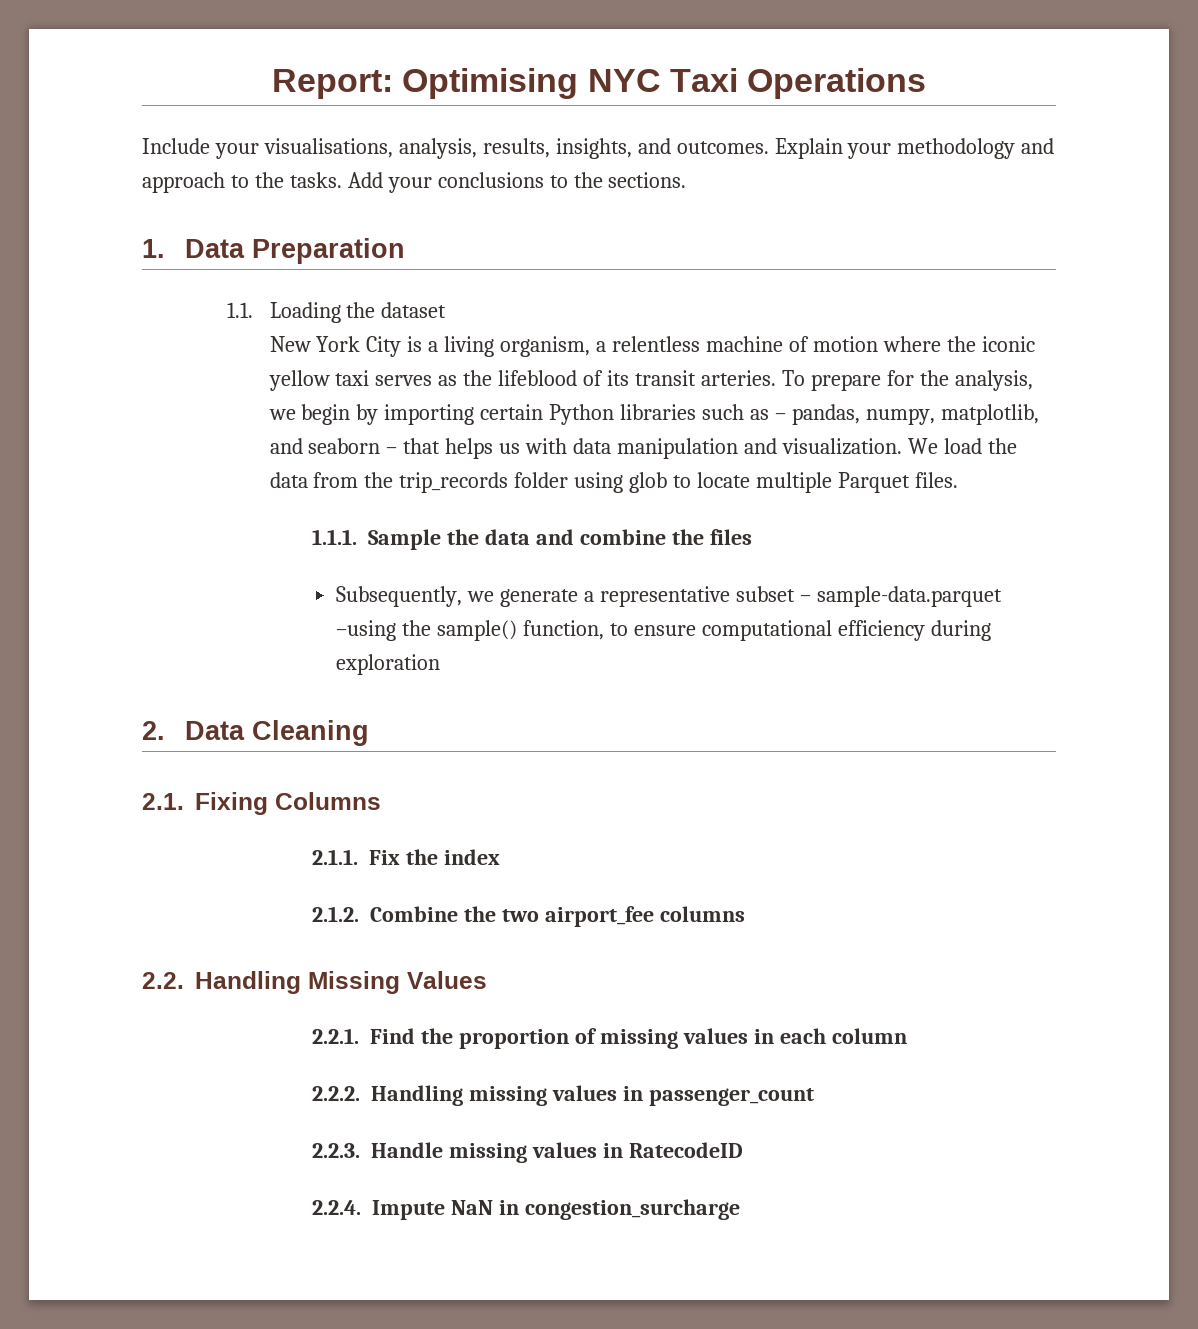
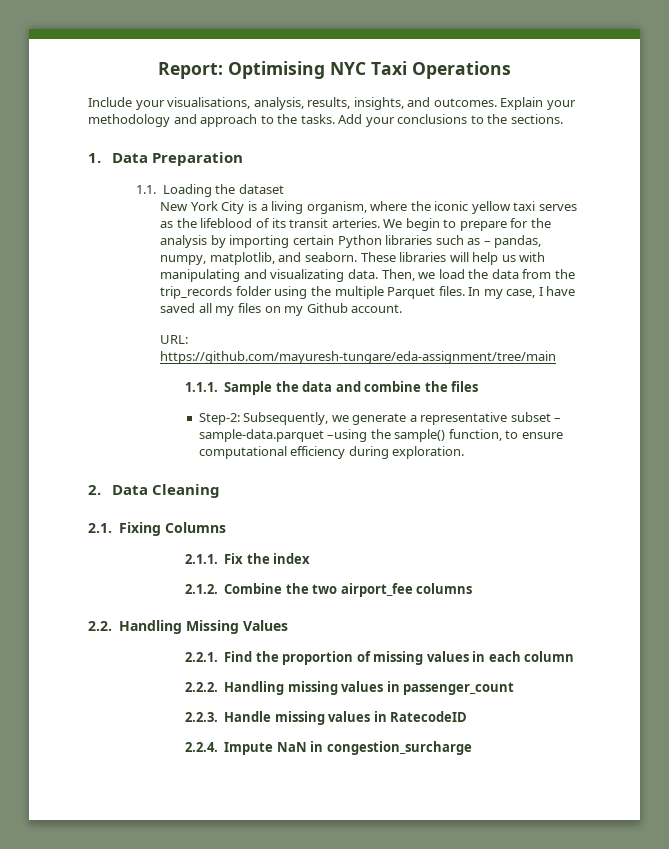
[596,336,878,352] a relentless machine of motion -> (367, 207) none
[781,370,1033,391] [268,404,351,425] To prepare for the analysis, we begin -> [383,218,551,231] [160,235,208,248] We begin to prepare for the analysis
[308,438,938,459] seaborn – that helps us with data manipulation and visualization. We -> [304,252,546,265] [160,269,436,282] seaborn. These libraries will help us with manipulating and visualizating data. Then, we
[629,472,751,493] glob to locate -> [310,286,331,296] the
(958, 480) none -> [468,286,576,299] [160,303,403,316] [160,335,189,344] [160,351,557,364] In my case, I have saved all my files on my Github account. // URL: https://github.com/mayuresh-tungare/eda-assignment/tree/main
(752, 537) none -> [198,413,240,425] Step-2:
[336,654,441,675] exploration -> [392,446,465,459] exploration.

